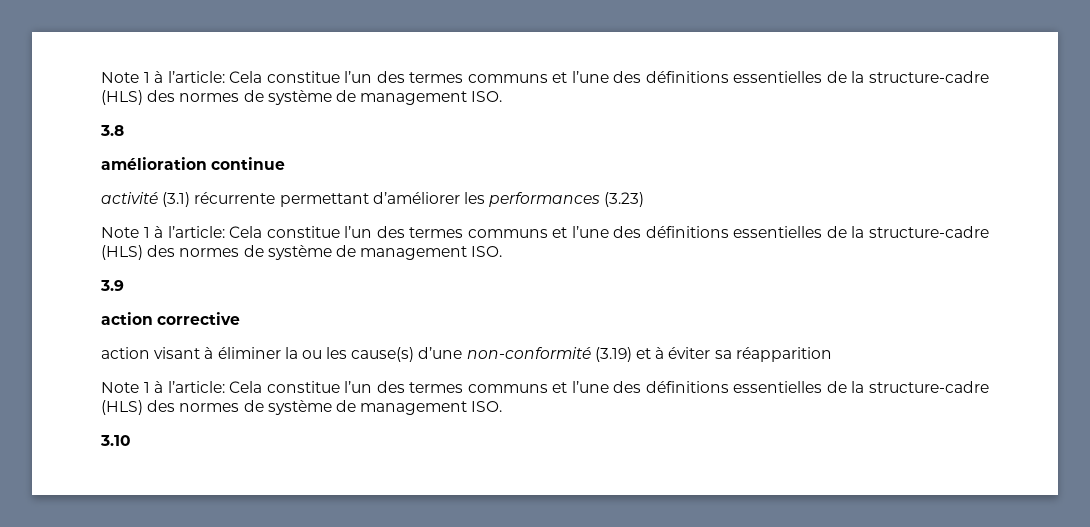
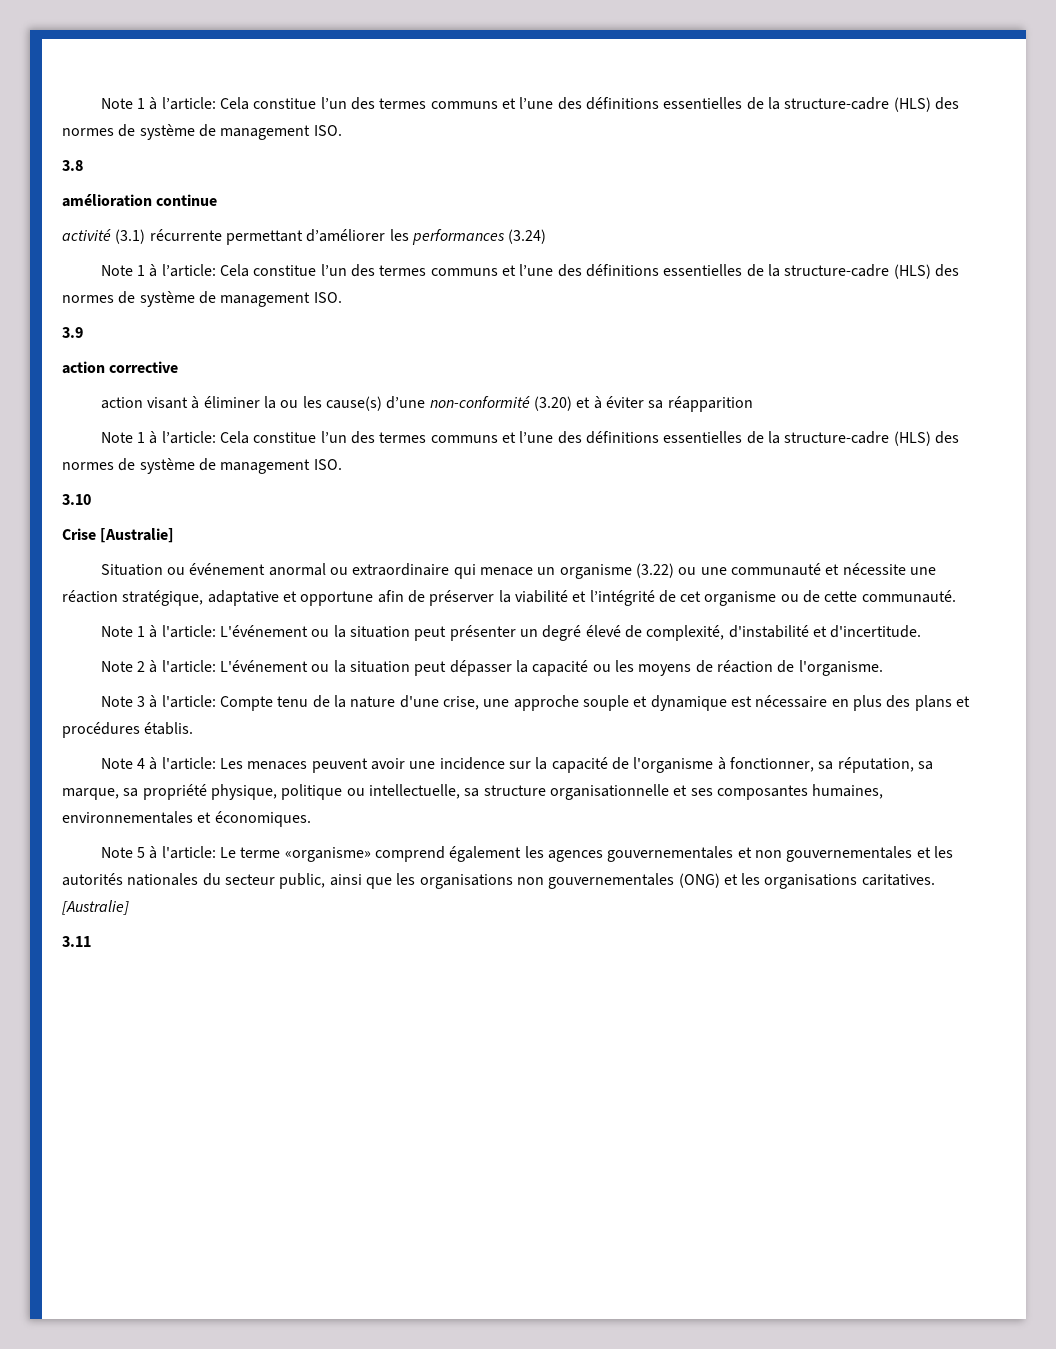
[604,192,645,207] (3.23) -> [508,229,547,244] (3.24)
[594,347,632,362] (3.19) -> [534,396,573,411] (3.20)
(131, 440) none -> [62,528,175,543] [100,563,936,579] [62,590,956,606] [100,625,922,641] [100,660,883,676] [100,695,970,711] [62,722,194,738] [100,757,933,773] [62,784,884,800] [62,811,311,827] [100,846,953,862] [62,873,935,889] [62,900,129,915] [62,936,91,947] // Crise [Australie] // Situation ou événement anormal ou extraordinaire qui menace un organisme (3.22) ou une communauté et nécessite une réaction stratégique, adaptative et opportune afin de préserver la viabilité et l’intégrité de cet organisme ou de cette communauté. // Note 1 à l'article: L'événement ou la situation peut présenter un degré élevé de complexité, d'instabilité et d'incertitude. // Note 2 à l'article: L'événement ou la situation peut dépasser la capacité ou les moyens de réaction de l'organisme. // Note 3 à l'article: Compte tenu de la nature d'une crise, une approche souple et dynamique est nécessaire en plus des plans et procédures établis. // Note 4 à l'article: Les menaces peuvent avoir une incidence sur la capacité de l'organisme à fonctionner, sa réputation, sa marque, sa propriété physique, politique ou intellectuelle, sa structure organisationnelle et ses composantes humaines, environnementales et économiques. // Note 5 à l'article: Le terme «organisme» comprend également les agences gouvernementales et non gouvernementales et les autorités nationales du secteur public, ainsi que les organisations non gouvernementales (ONG) et les organisations caritatives. [Australie] // 3.11

